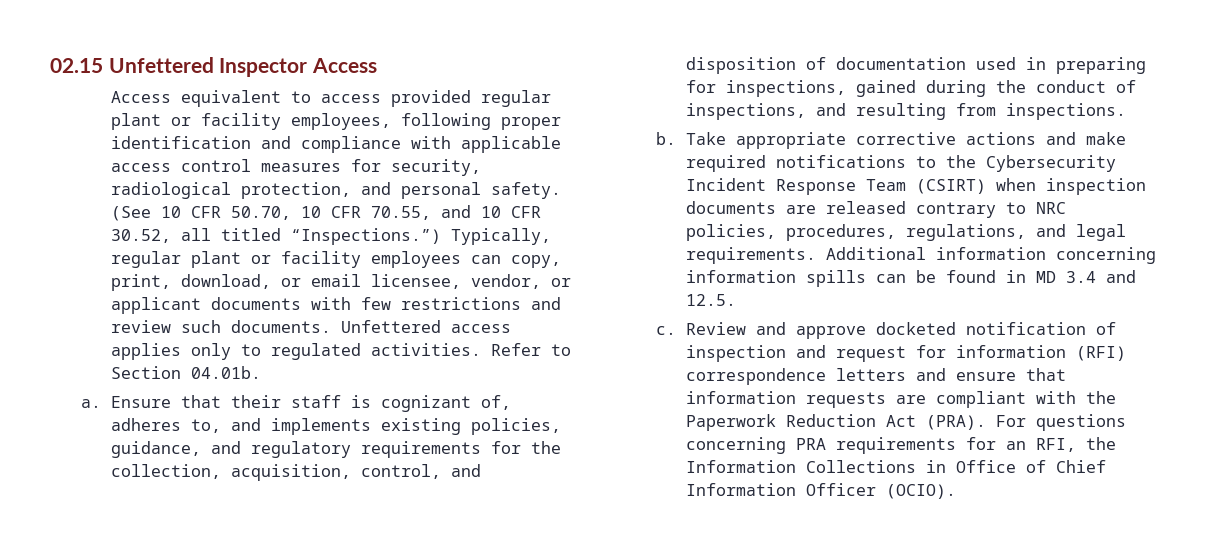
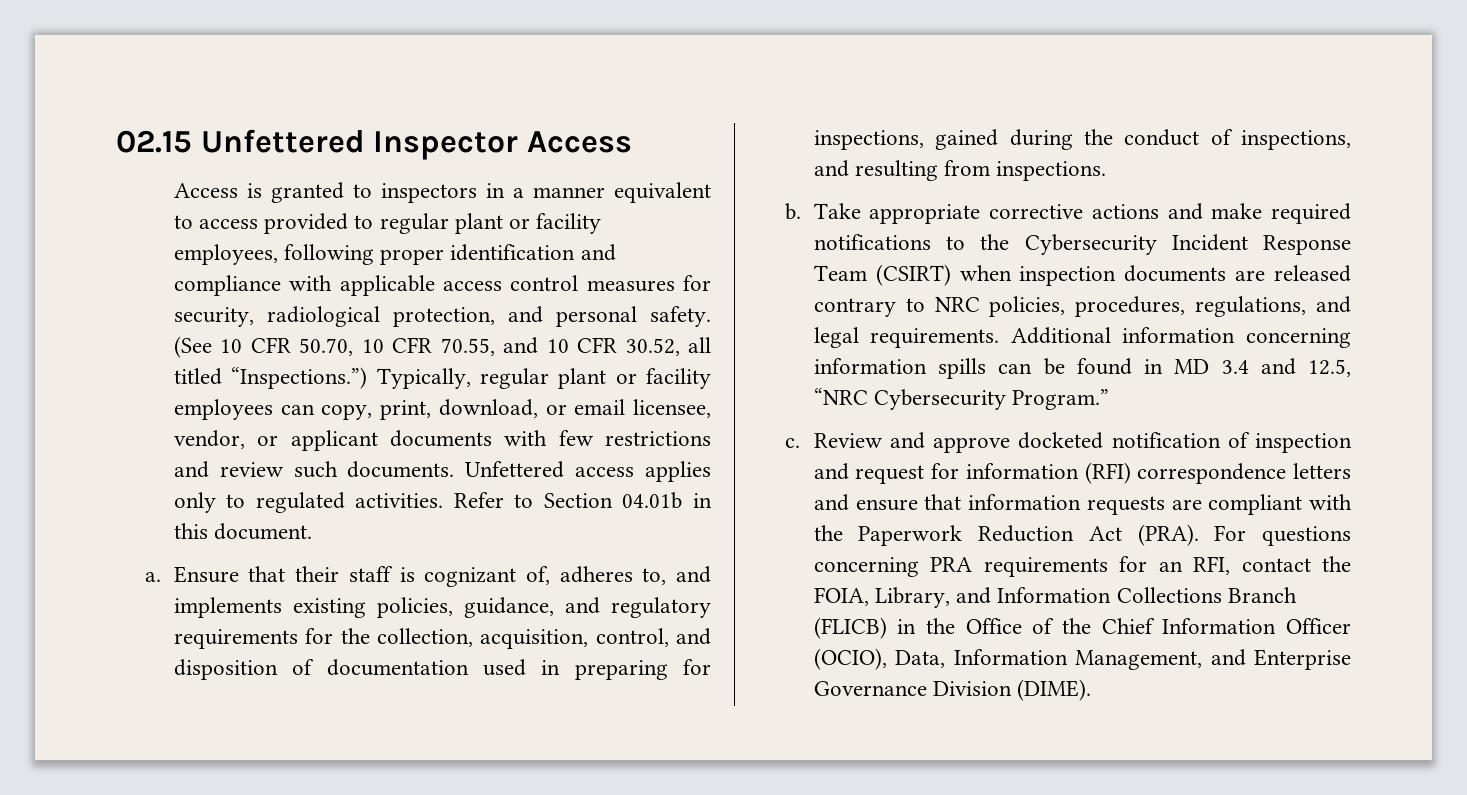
(172, 97) none -> [246,182,605,203] is granted to inspectors in a manner
(472, 98) none -> [354,215,374,229] to
[191,366,262,379] 04.01b. -> [622,492,712,509] [173,523,312,540] 04.01b in this document.
[686,294,737,306] 12.5. -> [1308,359,1351,377] [813,388,1110,410] 12.5, “NRC Cybersecurity Program.”
[1086,437,1117,450] [686,460,947,473] the Information Collections in -> [1241,556,1351,572] [813,587,1297,608] [813,617,956,639] contact the FOIA, Library, and Information Collections Branch (FLICB) in the
(1047, 466) none -> [1062,618,1092,634] the
[886,484,957,499] (OCIO). -> [813,648,1351,670] [813,679,1092,701] (OCIO), Data, Information Management, and Enterprise Governance Division (DIME).

